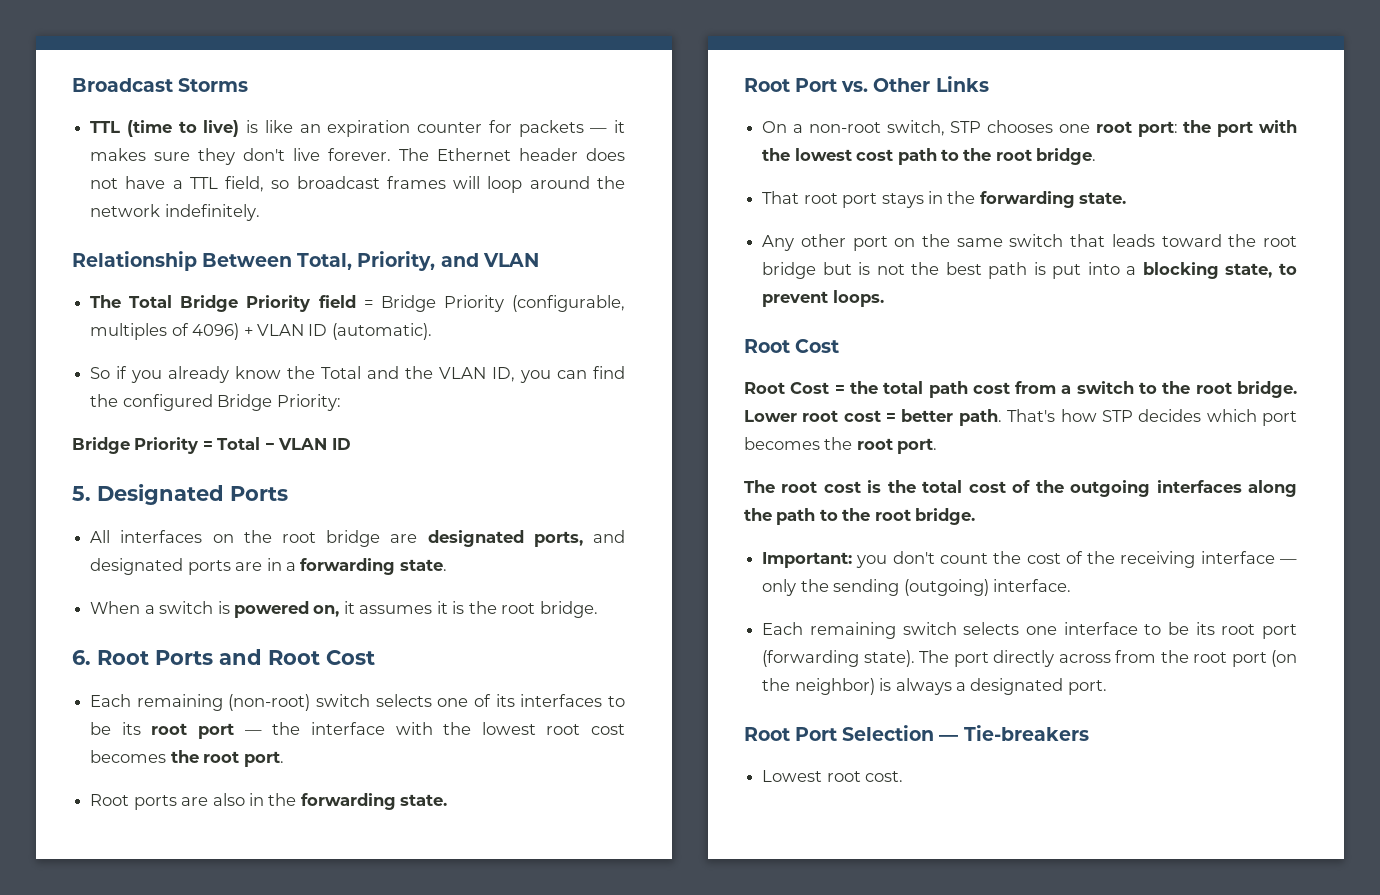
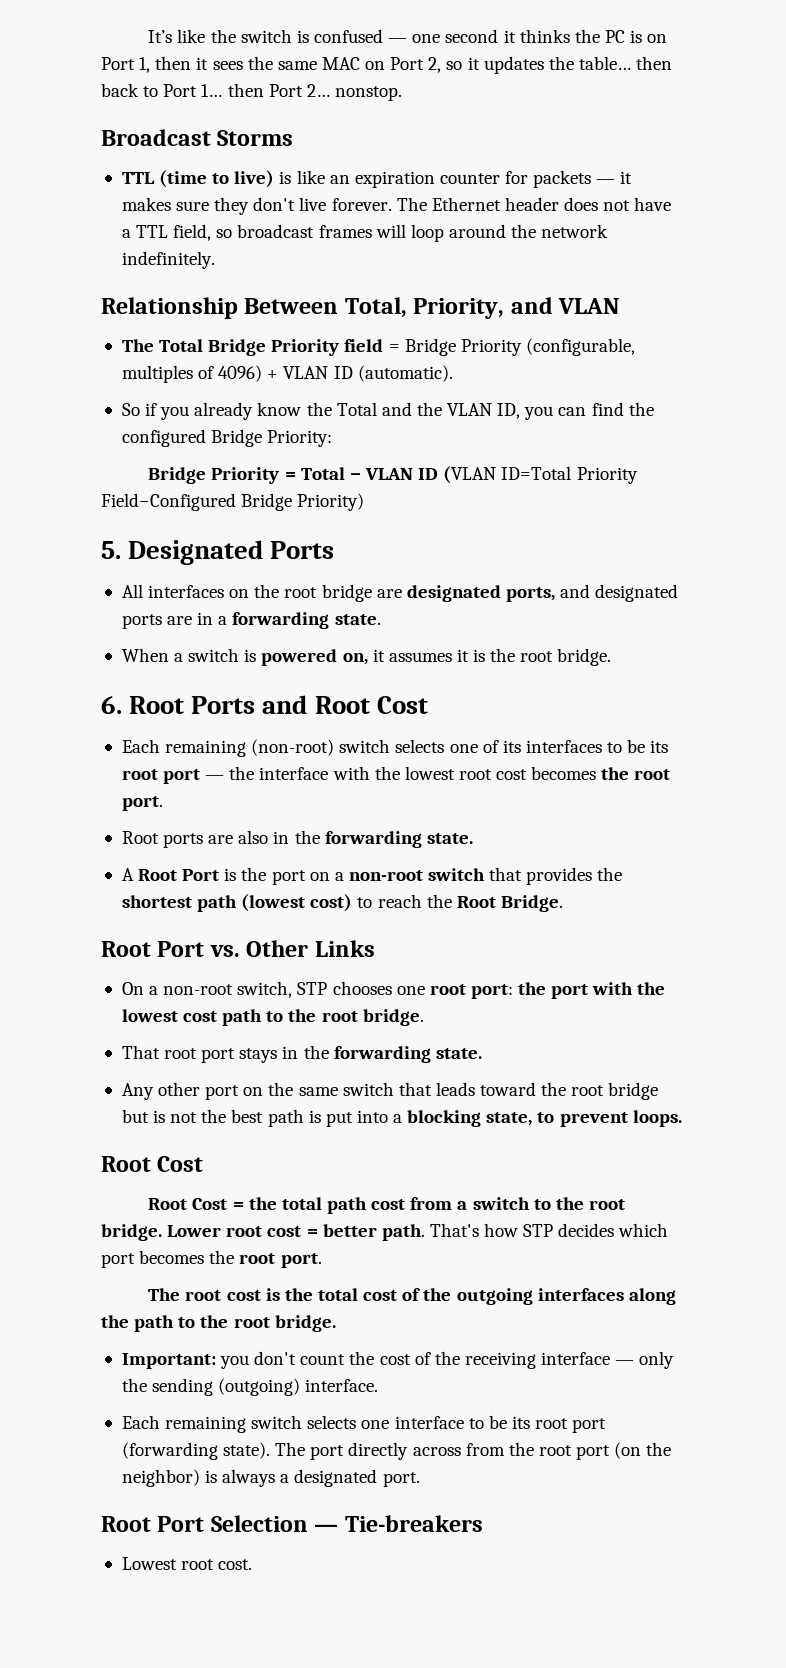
(72, 85) none -> [148,29,668,43] [101,56,673,74] [101,83,402,101] It’s like the switch is confused — one second it thinks the PC is on Port 1, then it sees the same MAC on Port 2, so it updates the table… then back to Port 1… then Port 2… nonstop. //
(351, 444) none -> [443,466,638,484] [101,493,365,511] (VLAN ID=Total Priority Field−Configured Bridge Priority)
(448, 800) none -> [121,867,623,885] [121,894,563,912] // A Root Port is the port on a non-root switch that provides the shortest path (lowest cost) to reach the Root Bridge.

